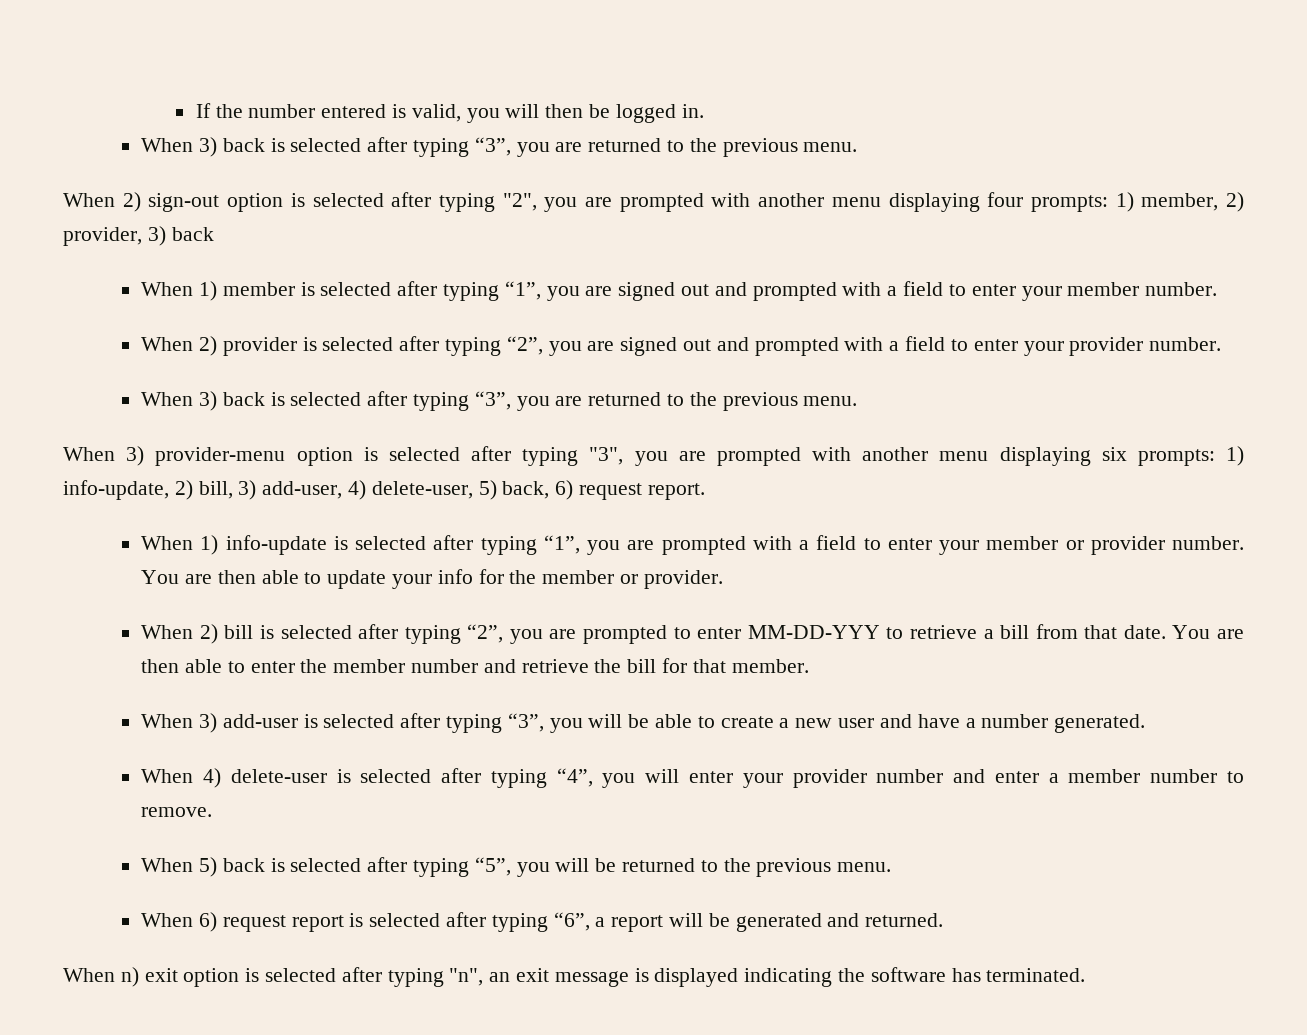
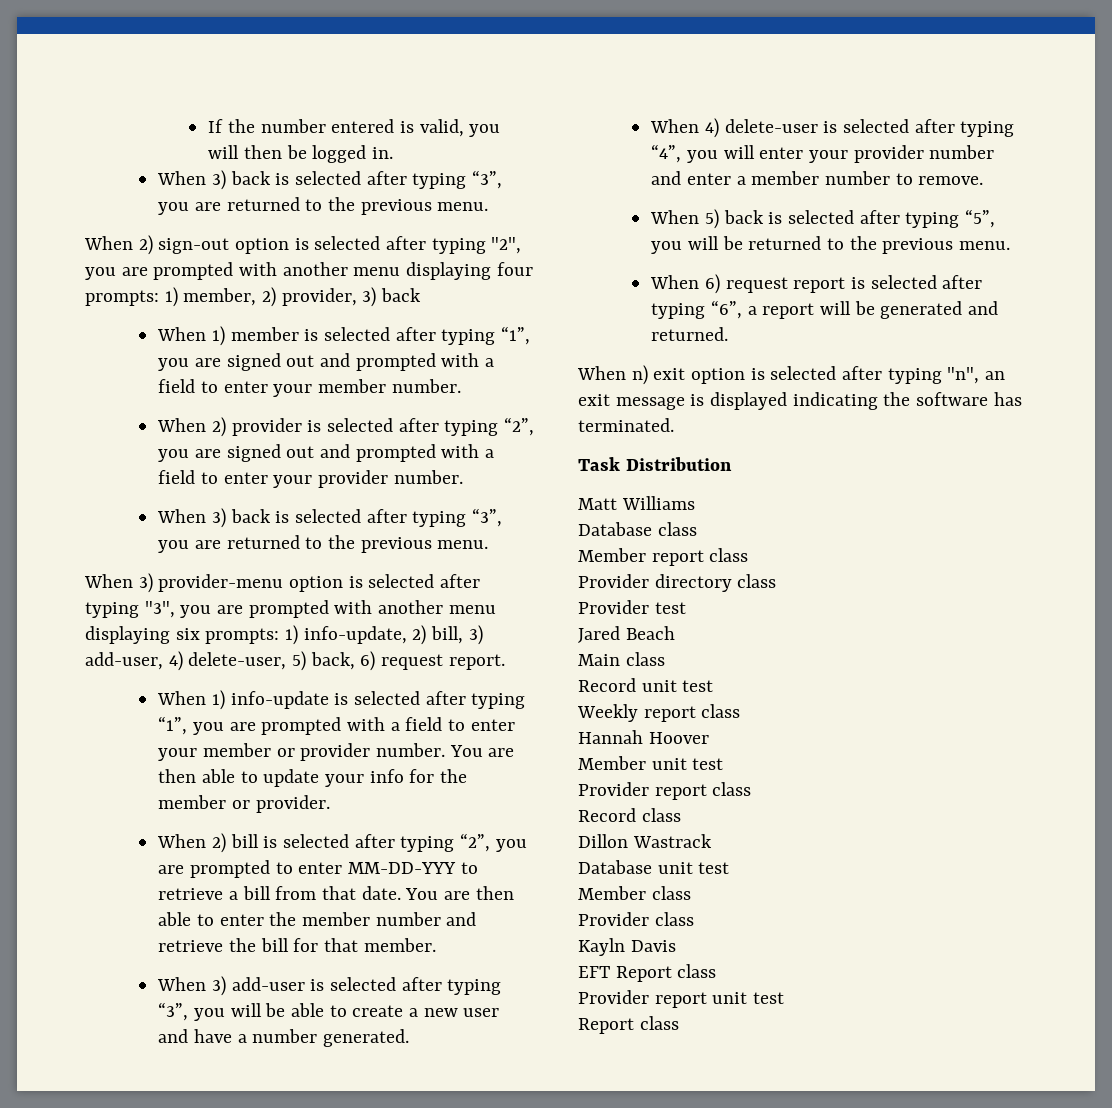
(1086, 975) none -> [578,457,732,471] [578,496,695,510] [578,522,697,536] [578,548,749,566] [578,574,777,592] [578,600,686,614] [578,626,675,643] [578,652,665,666] [578,678,714,692] [577,704,741,722] [578,730,709,744] [578,756,724,770] [578,782,752,800] [578,808,681,822] [578,834,712,848] [578,860,730,874] [578,886,691,900] [578,912,694,926] [578,938,676,956] [578,964,717,982] [578,990,785,1008] [578,1016,679,1034] // Task Distribution // Matt Williams // Database class // Member report class // Provider directory class // Provider test // Jared Beach // Main class // Record unit test // Weekly report class // Hannah Hoover // Member unit test // Provider report class // Record class // Dillon Wastrack // Database unit test // Member class // Provider class // Kayln Davis // EFT Report class // Provider report unit test // Report class

